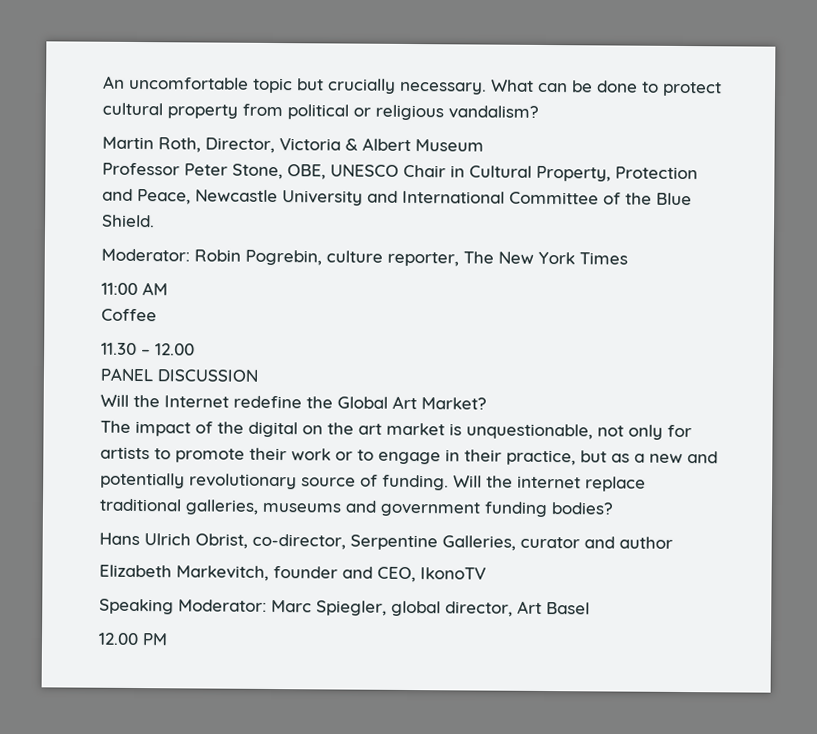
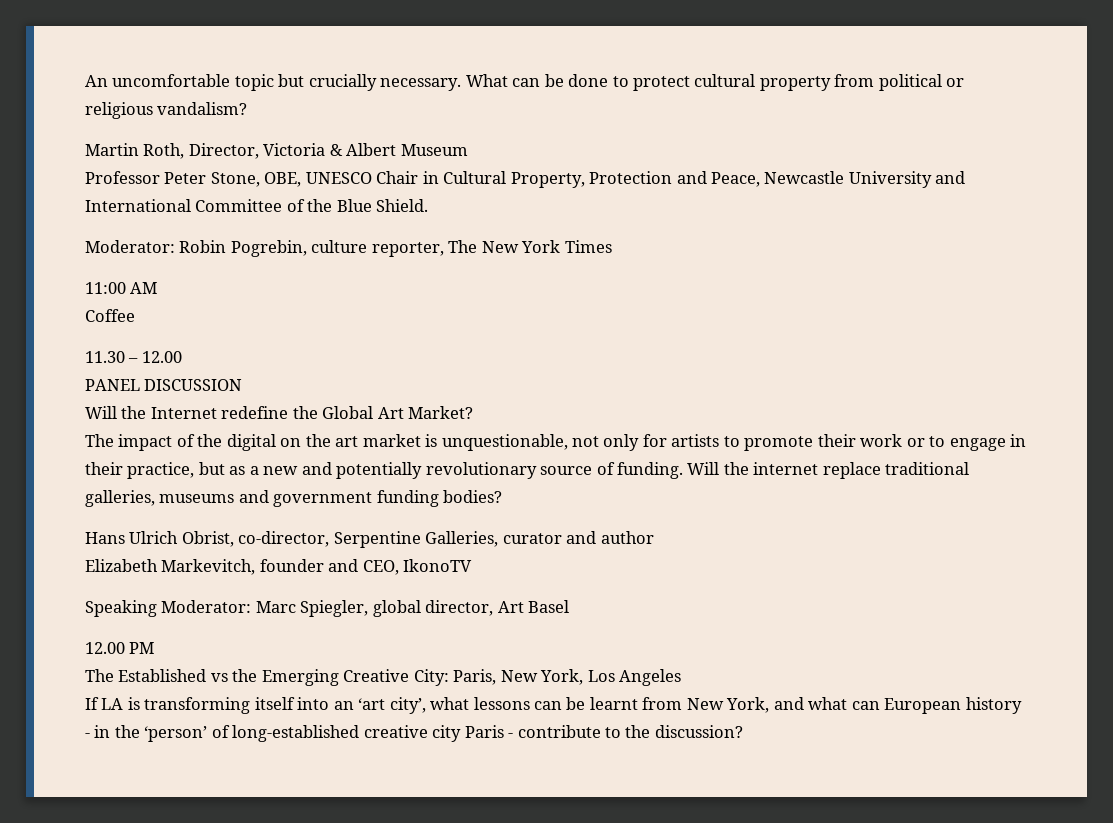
(168, 639) none -> [85,669,682,686] [85,697,1022,714] [85,725,743,742] // The Established vs the Emerging Creative City: Paris, New York, Los Angeles // If LA is transforming itself into an ‘art city’, what lessons can be learnt from New York, and what can European history - in the ‘person’ of long-established creative city Paris - contribute to the discussion?

